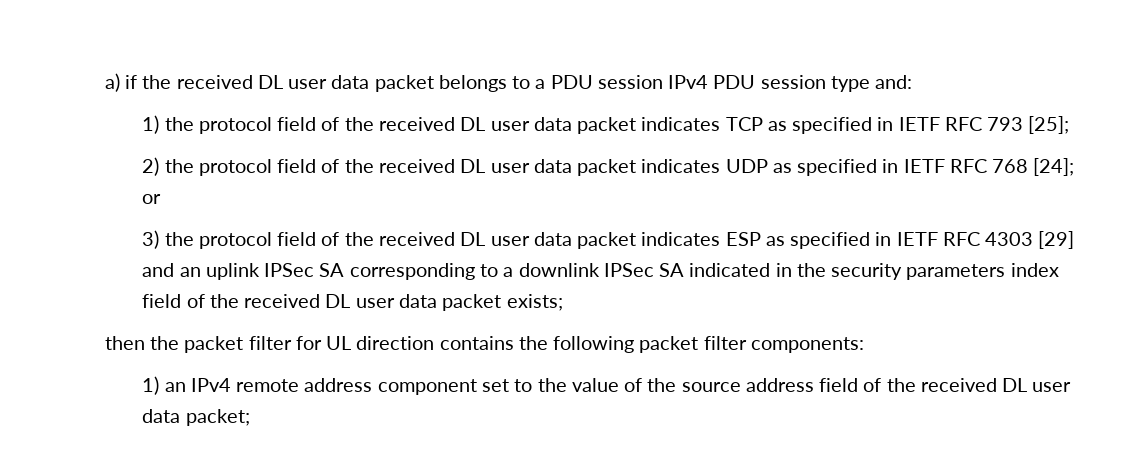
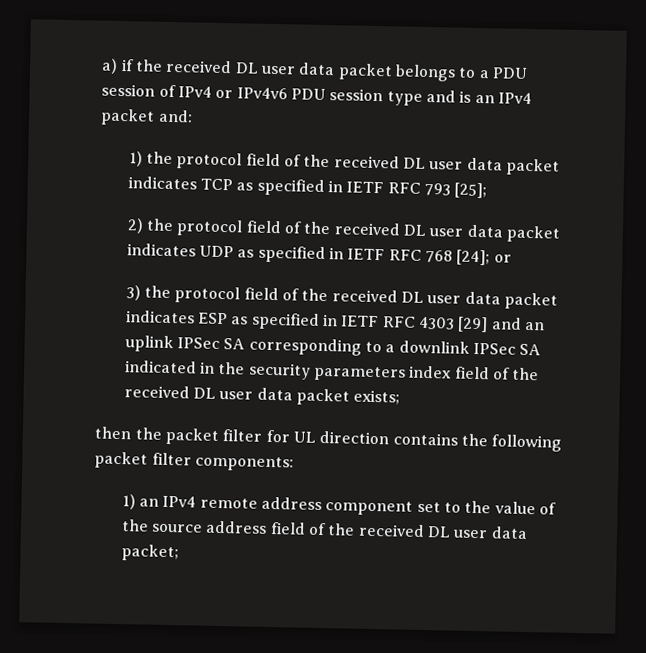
[668,75,870,92] IPv4 PDU session type -> [158,84,532,106] [100,108,156,126] of IPv4 or IPv4v6 PDU session type and is an IPv4 packet

